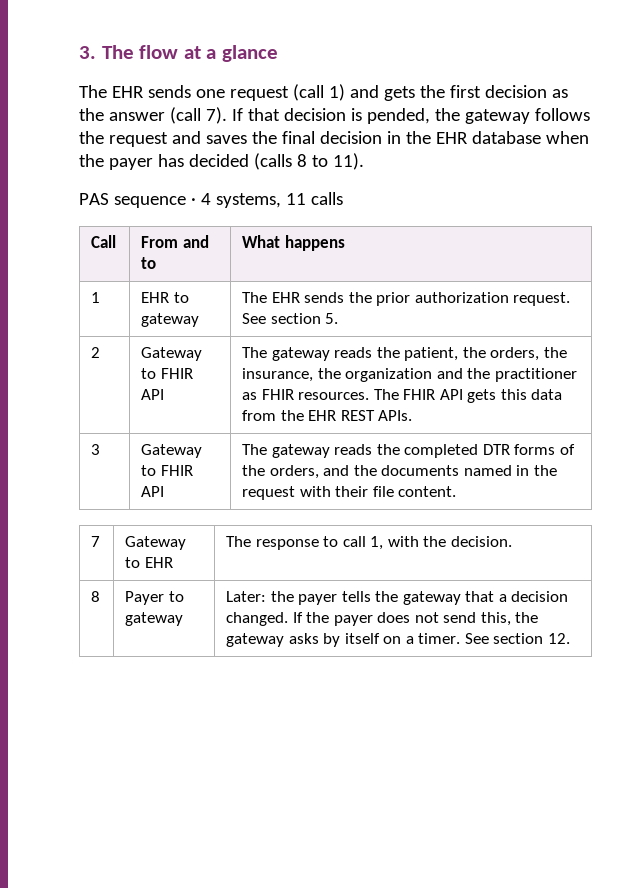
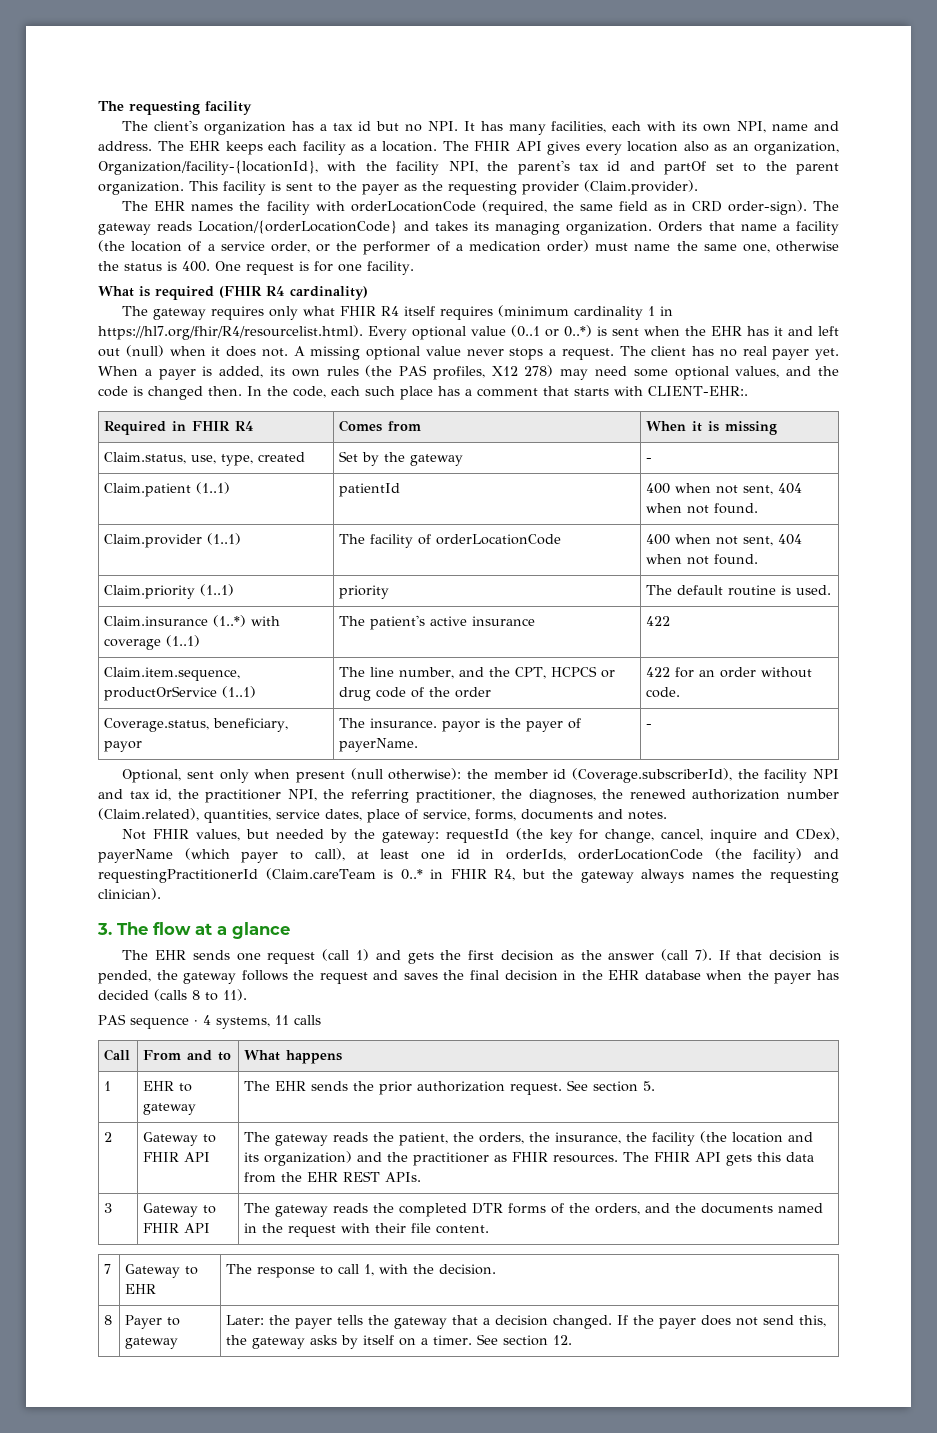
(79, 52) none -> [98,101,252,115] [122,120,839,135] [98,141,839,155] [98,160,840,175] [98,180,698,195] [122,200,839,215] [98,220,839,235] [98,240,839,255] [98,261,414,275] [98,286,368,300] [122,305,674,320] [98,325,839,340] [98,345,839,360] [98,365,839,380] [98,386,748,400] [104,421,255,435] [339,420,422,432] [646,421,778,435] [104,452,306,466] [339,451,464,466] [646,458,653,462] [104,482,231,497] [339,483,401,497] [646,483,803,495] [646,503,759,514] [104,533,242,548] [339,534,562,548] [646,534,803,546] [646,554,759,565] [104,584,235,599] [339,585,390,599] [646,585,832,596] [104,615,281,627] [104,635,201,650] [339,615,536,630] [646,616,671,626] [104,667,241,681] [104,686,257,701] [339,666,616,679] [339,687,492,701] [646,667,813,678] [646,687,681,698] [104,718,289,732] [104,741,143,752] [339,718,582,732] [339,738,419,752] [646,724,653,728] [122,768,840,783] [98,789,839,803] [98,808,667,823] [122,828,840,843] [98,848,839,863] [98,868,839,883] [98,888,161,900] The requesting facility // The client's organization has a tax id but no NPI. It has many facilities, each with its own NPI, name and address. The EHR keeps each facility as a location. The FHIR API gives every location also as an organization, Organization/facility-{locationId}, with the facility NPI, the parent's tax id and partOf set to the parent organization. This facility is sent to the payer as the requesting provider (Claim.provider). // The EHR names the facility with orderLocationCode (required, the same field as in CRD order-sign). The gateway reads Location/{orderLocationCode} and takes its managing organization. Orders that name a facility (the location of a service order, or the performer of a medication order) must name the same one, otherwise the status is 400. One request is for one facility. // What is required (FHIR R4 cardinality) // The gateway requires only what FHIR R4 itself requires (minimum cardinality 1 in https://hl7.org/fhir/R4/resourcelist.html). Every optional value (0..1 or 0..*) is sent when the EHR has it and left out (null) when it does not. A missing optional value never stops a request. The client has no real payer yet. When a payer is added, its own rules (the PAS profiles, X12 278) may need some optional values, and the code is changed then. In the code, each such place has a comment that starts with CLIENT-EHR:. // Required in FHIR R4 | Comes from | When it is missing // Claim.status, use, type, created | Set by the gateway | - // Claim.patient (1..1) | patientId | 400 when not sent, 404 when not found. // Claim.provider (1..1) | The facility of orderLocationCode | 400 when not sent, 404 when not found. // Claim.priority (1..1) | priority | The default routine is used. // Claim.insurance (1..*) with coverage (1..1) | The patient's active insurance | 422 // Claim.item.sequence, productOrService (1..1) | The line number, and the CPT, HCPCS or drug code of the order | 422 for an order without code. // Coverage.status, beneficiary, payor | The insurance. payor is the payer of payerName. | - // Optional, sent only when present (null otherwise): the member id (Coverage.subscriberId), the facility NPI and tax id, the practitioner NPI, the referring practitioner, the diagnoses, the renewed authorization number (Claim.related), quantities, service dates, place of service, forms, documents and notes. // Not FHIR values, but needed by the gateway: requestId (the key for change, cancel, inquire and CDex), payerName (which payer to call), at least one id in orderIds, orderLocationCode (the facility) and requestingPractitionerId (Claim.careTeam is 0..* in FHIR R4, but the gateway always names the requesting clinician). //
[345,368,433,382] organization -> [652,1131,814,1146] [244,1151,353,1166] facility (the location and its organization)

